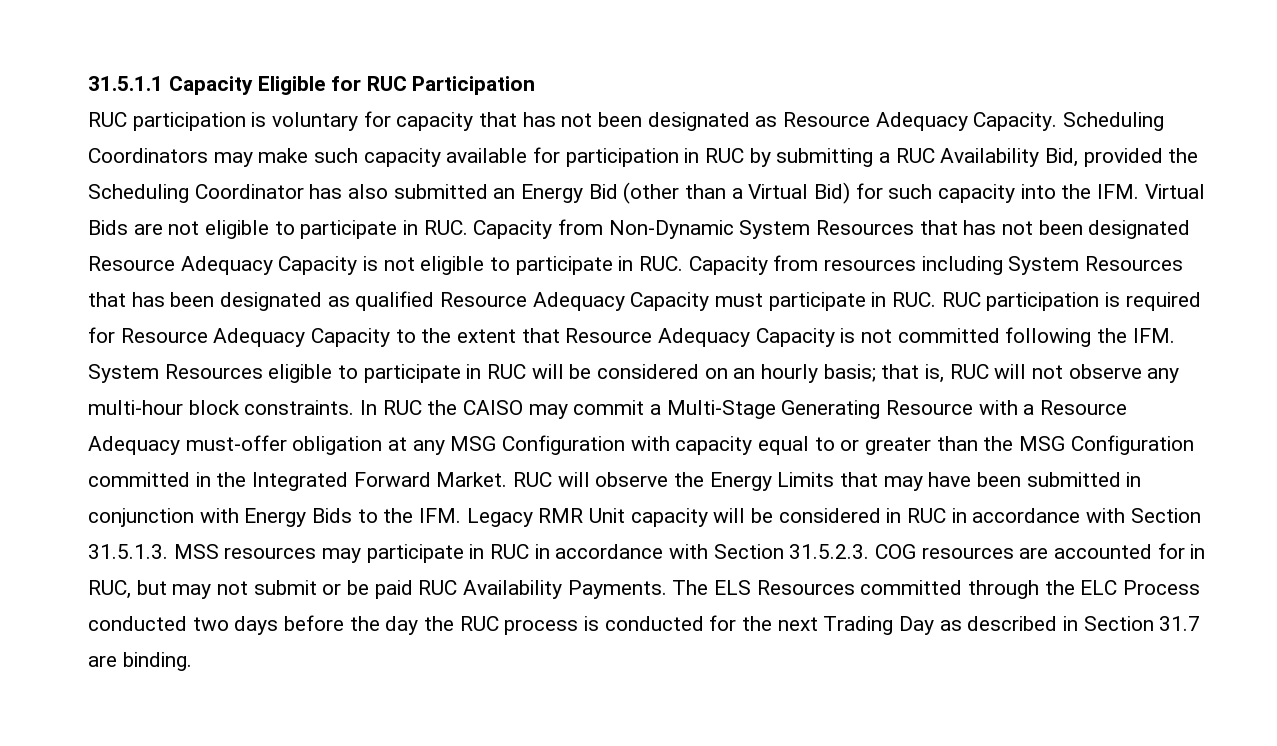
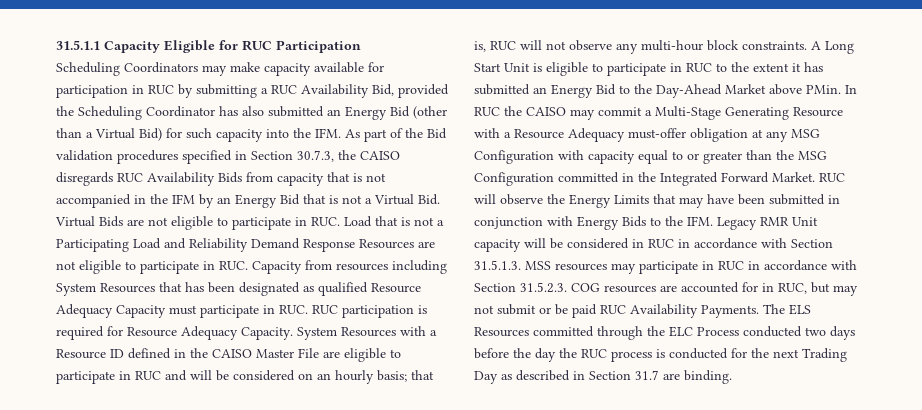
[88,111,1058,131] RUC participation is voluntary for capacity that has not been designated as Resource Adequacy Capacity. -> (361, 46) none
[314,148,359,163] such -> (260, 67) none
(1140, 191) none -> [345,128,447,142] [56,150,400,164] [56,172,386,186] [56,194,440,208] As part of the Bid validation procedures specified in Section 30.7.3, the CAISO disregards RUC Availability Bids from capacity that is not accompanied in the IFM by an Energy Bid that is not a Virtual Bid.
[473,219,1191,239] [88,256,379,275] Capacity from Non-Dynamic System Resources that has not been designated Resource Adequacy Capacity is -> [344,216,444,227] [56,238,435,252] Load that is not a Participating Load and Reliability Demand Response Resources are
[311,327,1175,347] [88,364,527,383] Capacity to the extent that Resource Adequacy Capacity is not committed following the IFM. System Resources eligible to participate in RUC -> [241,326,437,340] [56,348,401,362] [56,370,187,384] Capacity. System Resources with a Resource ID defined in the CAISO Master File are eligible to participate in RUC and
(355, 407) none -> [811,41,854,54] [474,62,823,76] [474,84,841,98] A Long Start Unit is eligible to participate in RUC to the extent it has submitted an Energy Bid to the Day-Ahead Market above PMin.

